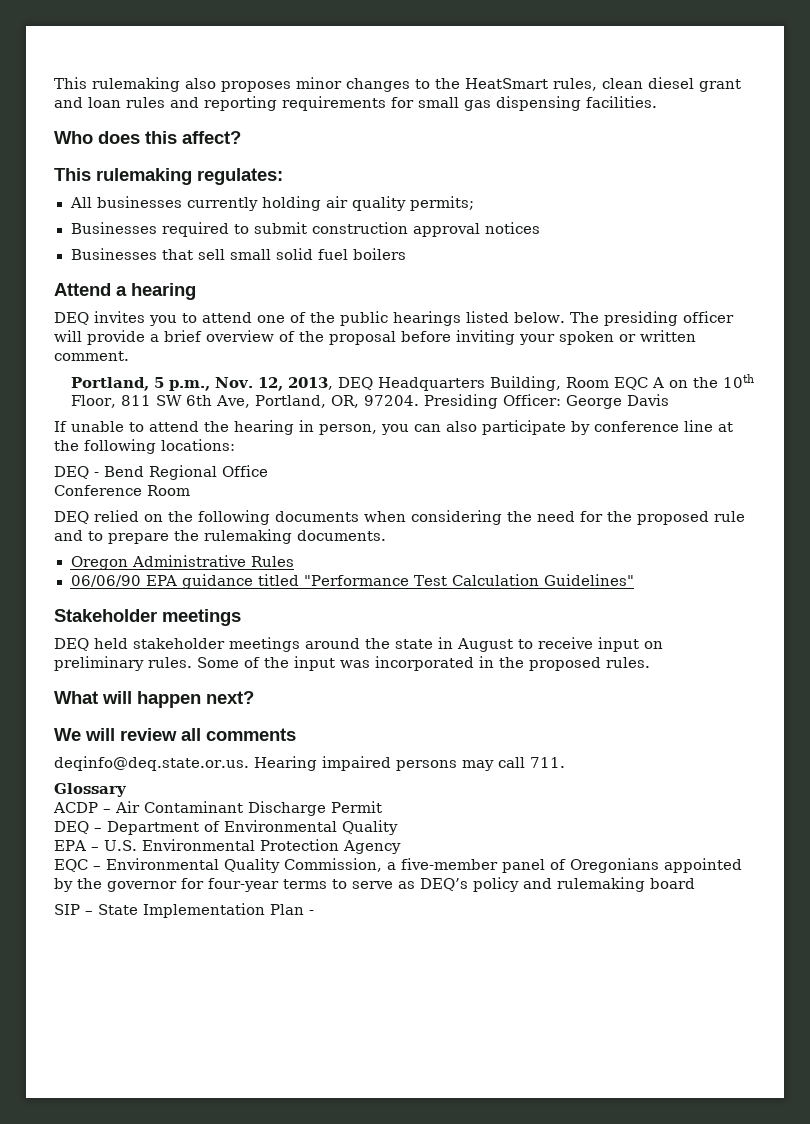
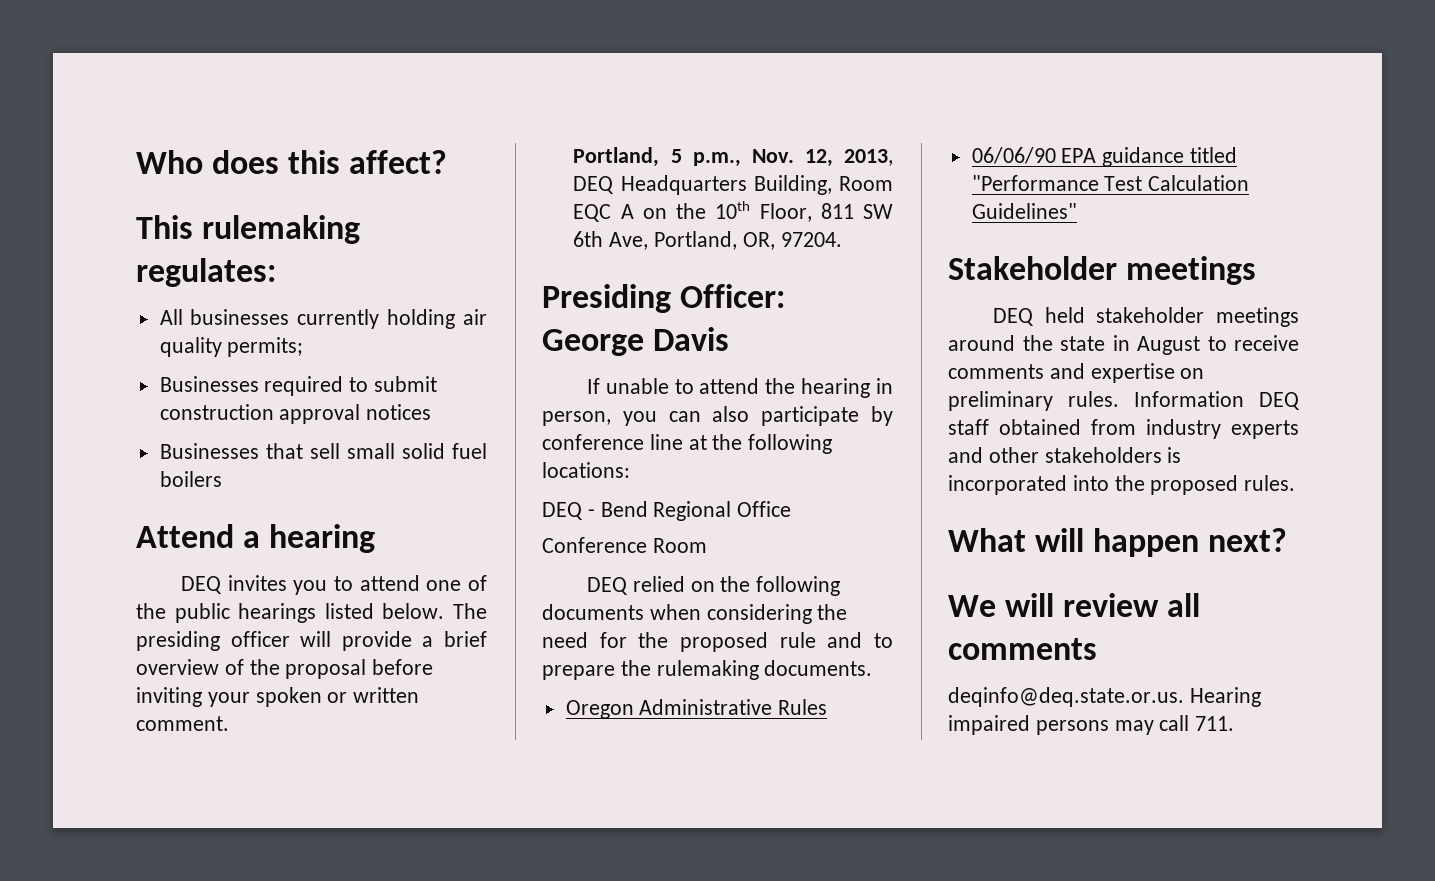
[54,77,741,92] [54,96,657,111] This rulemaking also proposes minor changes to the HeatSmart rules, clean diesel grant and loan rules and reporting requirements for small gas dispensing facilities. // -> (136, 162) none
(419, 400) none -> (842, 239) //
[598,637,663,652] [54,656,494,671] input on preliminary rules. Some of the input was incorporated in -> [948,363,1205,383] [948,391,1300,411] [948,419,1299,439] [948,447,1182,463] [948,475,1109,495] comments and expertise on preliminary rules. Information DEQ staff obtained from industry experts and other stakeholders is incorporated into
[54,783,127,797] [53,801,382,816] [54,820,398,835] [54,839,401,854] [54,858,742,873] [54,877,695,892] [54,903,314,918] // Glossary // ACDP – Air Contaminant Discharge Permit // DEQ – Department of Environmental Quality // EPA – U.S. Environmental Protection Agency // EQC – Environmental Quality Commission, a five-member panel of Oregonians appointed by the governor for four-year terms to serve as DEQ’s policy and rulemaking board // SIP – State Implementation Plan - -> (1235, 723) none

